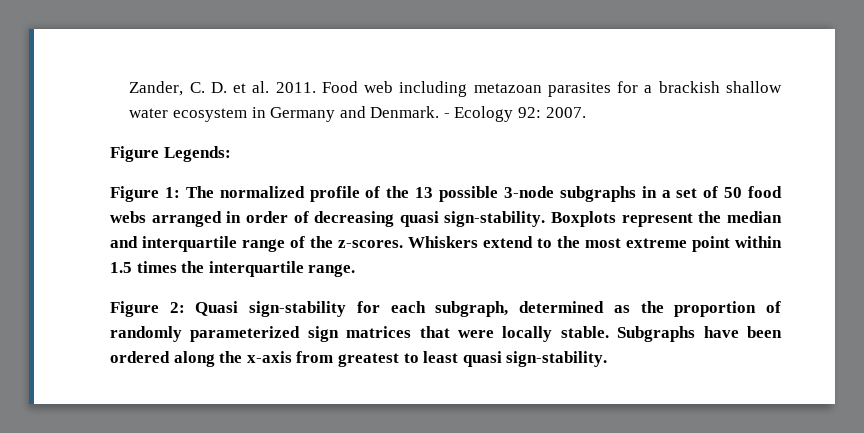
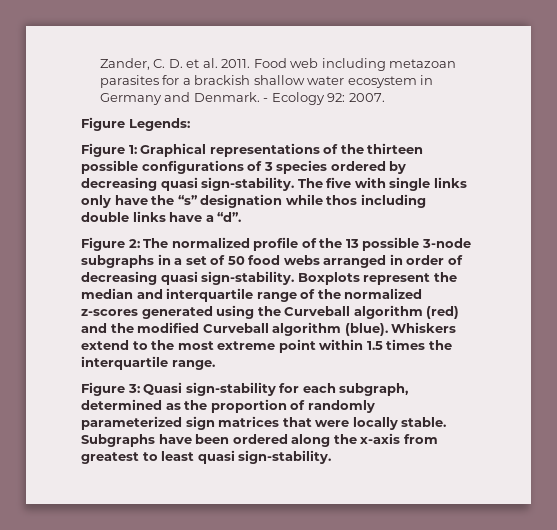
(180, 192) none -> [140,143,424,157] [81,160,407,174] [81,177,467,191] [81,194,426,208] [81,211,242,222] [81,237,140,251] Graphical representations of the thirteen possible configurations of 3 species ordered by decreasing quasi sign-stability. The five with single links only have the “s” designation while thos including double links have a “d”. // Figure 2:
[338,240,403,248] z-scores. -> [344,288,423,299] [81,305,460,319] [81,322,388,336] normalized z-scores generated using the Curveball algorithm (red) and the modified Curveball algorithm (blue).
[169,302,185,313] 2: -> [127,384,140,393] 3:

